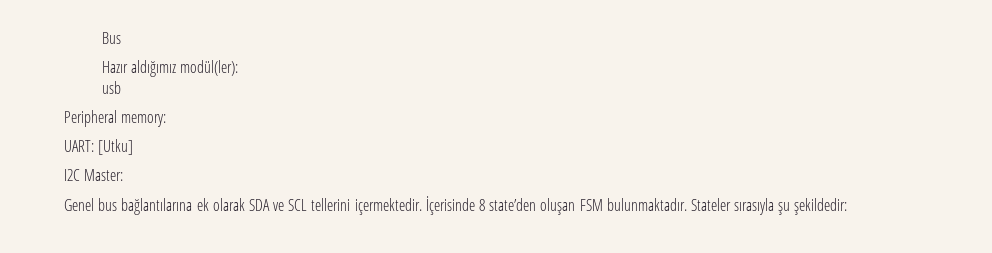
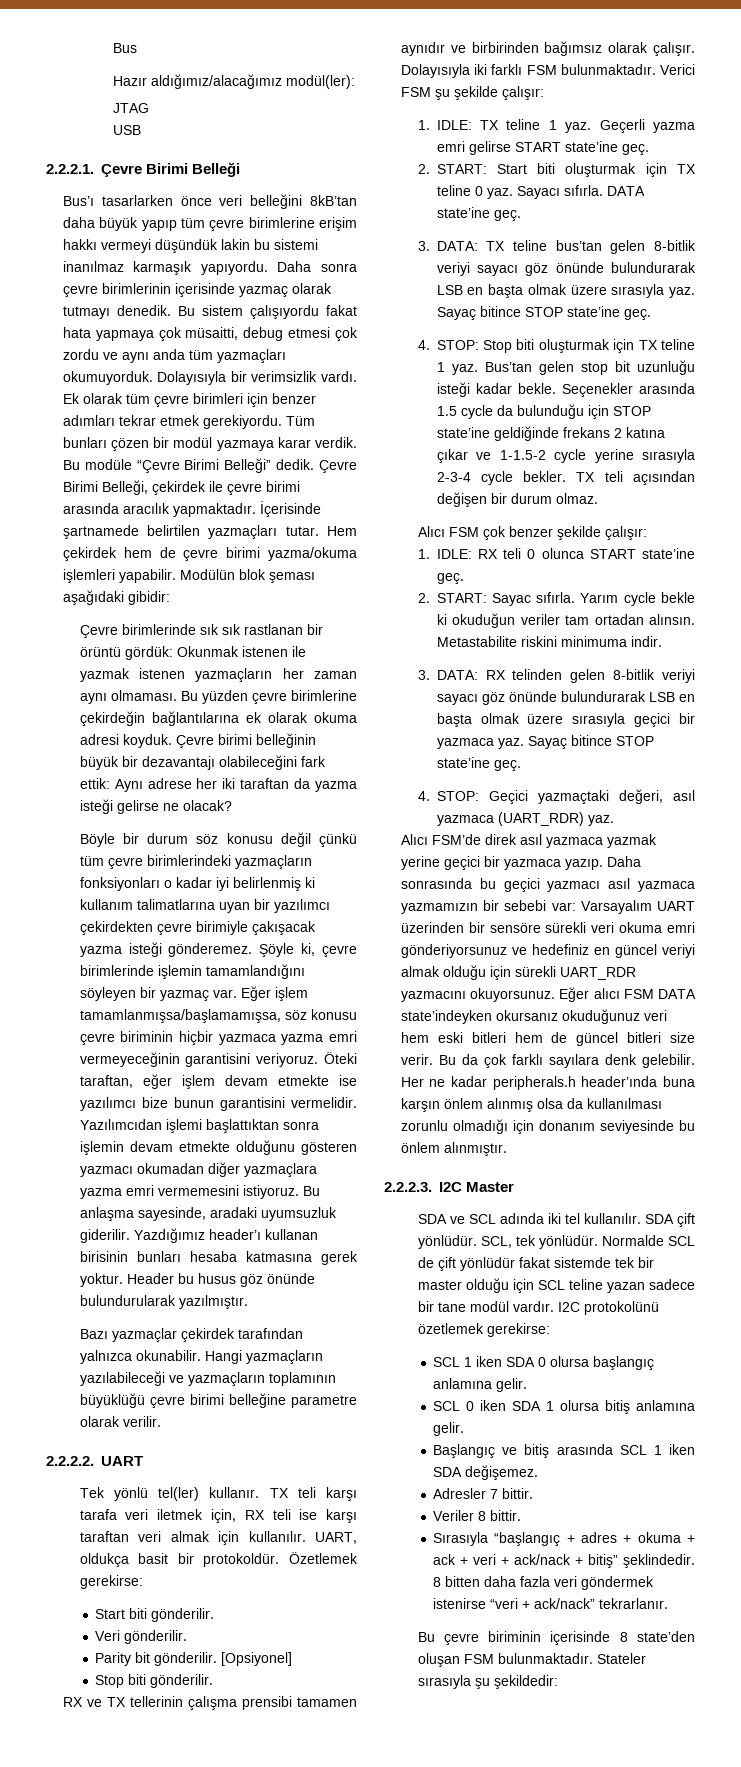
[131,60,177,77] aldığımız -> [151,74,283,89] aldığımız/alacağımız
[101,81,121,94] [63,110,167,127] [63,139,134,155] [63,169,124,181] [63,196,475,215] usb // Peripheral memory: // UART: [Utku] // I2C Master: // Genel bus bağlantılarına ek olarak SDA ve SCL tellerini içermektedir. İçerisinde -> [113,103,150,113] [113,125,142,135] [46,162,241,177] [62,194,357,209] [62,217,357,231] [62,239,318,253] [62,261,357,275] [62,283,332,297] [62,305,357,319] [62,327,358,341] [62,349,286,363] [62,371,357,385] [62,393,316,407] [62,415,315,429] [62,437,357,451] [62,458,357,473] [62,480,300,495] [62,501,321,517] [62,525,357,539] [62,547,357,561] [62,569,315,583] [62,590,170,605] [79,624,323,638] [79,646,306,660] [79,668,357,682] [79,690,357,704] [79,711,357,726] [79,733,316,748] [79,755,326,770] [79,778,357,792] [79,799,232,814] [79,832,357,847] [79,855,312,869] [79,877,315,891] [79,899,330,913] [79,921,316,935] [79,942,357,957] [79,964,305,979] [79,986,308,1001] [79,1009,357,1023] [79,1031,357,1045] [79,1052,357,1067] [79,1074,357,1089] [79,1097,357,1111] [79,1119,319,1133] [79,1140,357,1155] [79,1162,317,1177] [79,1185,320,1199] [79,1207,337,1221] [79,1228,318,1243] [79,1251,358,1265] [79,1273,315,1287] [79,1295,248,1309] [79,1328,303,1342] [79,1350,323,1364] [79,1371,336,1386] [79,1393,357,1408] [79,1416,161,1427] [46,1456,143,1466] [79,1487,357,1501] [79,1509,358,1523] [79,1531,357,1545] [79,1552,358,1567] [79,1575,143,1589] [95,1608,215,1622] [95,1630,188,1644] [95,1652,293,1666] [95,1674,214,1688] [62,1696,357,1710] [400,41,695,56] [400,64,695,78] [400,86,544,100] [417,119,695,133] [436,141,649,155] [417,163,696,177] [436,185,645,199] [436,207,521,221] [417,240,696,254] [436,262,696,276] [436,284,695,298] [436,306,651,320] [417,339,695,353] [436,360,695,375] [436,382,695,397] [436,404,651,419] [436,426,665,441] [436,449,695,463] [436,471,695,485] [436,492,598,507] [417,526,647,540] [417,548,695,559] [436,573,464,584] [417,592,695,606] [436,613,695,628] [436,636,662,647] [417,669,695,683] [436,691,695,705] [436,713,695,727] [436,735,654,749] [436,757,521,771] [417,789,695,804] [436,812,614,826] [400,834,657,848] [400,856,641,870] [400,878,695,892] [400,900,695,914] [400,922,695,933] [400,944,695,958] [400,965,636,980] [400,987,696,1002] [400,1009,667,1024] [400,1032,695,1046] [400,1054,695,1068] [400,1076,695,1090] [400,1098,662,1112] [400,1119,695,1134] [400,1142,507,1156] [384,1182,515,1192] [417,1213,695,1227] [417,1235,695,1249] [417,1257,654,1271] [417,1278,695,1293] [417,1301,659,1315] [417,1323,550,1337] [433,1356,655,1370] [433,1378,528,1392] [433,1400,695,1414] [433,1422,465,1436] [433,1444,695,1458] [433,1465,539,1480] [433,1488,534,1499] [433,1510,522,1521] [433,1532,695,1546] [433,1554,695,1568] [433,1576,655,1590] [433,1598,669,1609] [417,1631,611,1645] JTAG // USB // 2.2.2.1. Çevre Birimi Belleği // Bus’ı tasarlarken önce veri belleğini 8kB’tan daha büyük yapıp tüm çevre birimlerine erişim hakkı vermeyi düşündük lakin bu sistemi inanılmaz karmaşık yapıyordu. Daha sonra çevre birimlerinin içerisinde yazmaç olarak tutmayı denedik. Bu sistem çalışıyordu fakat hata yapmaya çok müsaitti, debug etmesi çok zordu ve aynı anda tüm yazmaçları okumuyorduk. Dolayısıyla bir verimsizlik vardı. Ek olarak tüm çevre birimleri için benzer adımları tekrar etmek gerekiyordu. Tüm bunları çözen bir modül yazmaya karar verdik. Bu modüle “Çevre Birimi Belleği” dedik. Çevre Birimi Belleği, çekirdek ile çevre birimi arasında aracılık yapmaktadır. İçerisinde şartnamede belirtilen yazmaçları tutar. Hem çekirdek hem de çevre birimi yazma/okuma işlemleri yapabilir. Modülün blok şeması aşağıdaki gibidir: // Çevre birimlerinde sık sık rastlanan bir örüntü gördük: Okunmak istenen ile yazmak istenen yazmaçların her zaman aynı olmaması. Bu yüzden çevre birimlerine çekirdeğin bağlantılarına ek olarak okuma adresi koyduk. Çevre birimi belleğinin büyük bir dezavantajı olabileceğini fark ettik: Aynı adrese her iki taraftan da yazma isteği gelirse ne olacak? // Böyle bir durum söz konusu değil çünkü tüm çevre birimlerindeki yazmaçların fonksiyonları o kadar iyi belirlenmiş ki kullanım talimatlarına uyan bir yazılımcı çekirdekten çevre birimiyle çakışacak yazma isteği gönderemez. Şöyle ki, çevre birimlerinde işlemin tamamlandığını söyleyen bir yazmaç var. Eğer işlem tamamlanmışsa/başlamamışsa, söz konusu çevre biriminin hiçbir yazmaca yazma emri vermeyeceğinin garantisini veriyoruz. Öteki taraftan, eğer işlem devam etmekte ise yazılımcı bize bunun garantisini vermelidir. Yazılımcıdan işlemi başlattıktan sonra işlemin devam etmekte olduğunu gösteren yazmacı okumadan diğer yazmaçlara yazma emri vermemesini istiyoruz. Bu anlaşma sayesinde, aradaki uyumsuzluk giderilir. Yazdığımız header’ı kullanan birisinin bunları hesaba katmasına gerek yoktur. Header bu husus göz önünde bulundurularak yazılmıştır. // Bazı yazmaçlar çekirdek tarafından yalnızca okunabilir. Hangi yazmaçların yazılabileceği ve yazmaçların toplamının büyüklüğü çevre birimi belleğine parametre olarak verilir. // 2.2.2.2. UART // Tek yönlü tel(ler) kullanır. TX teli karşı tarafa veri iletmek için, RX teli ise karşı taraftan veri almak için kullanılır. UART, oldukça basit bir protokoldür. Özetlemek gerekirse: // Start biti gönderilir. // Veri gönderilir. // Parity bit gönderilir. [Opsiyonel] // Stop biti gönderilir. // RX ve TX tellerinin çalışma prensibi tamamen aynıdır ve birbirinden bağımsız olarak çalışır. Dolayısıyla iki farklı FSM bulunmaktadır. Verici FSM şu şekilde çalışır: // 1. IDLE: TX teline 1 yaz. Geçerli yazma emri gelirse START state’ine geç. // 2. START: Start biti oluşturmak için TX teline 0 yaz. Sayacı sıfırla. DATA state’ine geç. // 3. DATA: TX teline bus’tan gelen 8-bitlik veriyi sayacı göz önünde bulundurarak LSB en başta olmak üzere sırasıyla yaz. Sayaç bitince STOP state’ine geç. // 4. STOP: Stop biti oluşturmak için TX teline 1 yaz. Bus’tan gelen stop bit uzunluğu isteği kadar bekle. Seçenekler arasında 1.5 cycle da bulunduğu için STOP state’ine geldiğinde frekans 2 katına çıkar ve 1-1.5-2 cycle yerine sırasıyla 2-3-4 cycle bekler. TX teli açısından değişen bir durum olmaz. // Alıcı FSM çok benzer şekilde çalışır: // 1. IDLE: RX teli 0 olunca START state’ine geç. // 2. START: Sayac sıfırla. Yarım cycle bekle ki okuduğun veriler tam ortadan alınsın. Metastabilite riskini minimuma indir. // 3. DATA: RX telinden gelen 8-bitlik veriyi sayacı göz önünde bulundurarak LSB en başta olmak üzere sırasıyla geçici bir yazmaca yaz. Sayaç bitince STOP state’ine geç. // 4. STOP: Geçici yazmaçtaki değeri, asıl yazmaca (UART_RDR) yaz. // Alıcı FSM’de direk asıl yazmaca yazmak yerine geçici bir yazmaca yazıp. Daha sonrasında bu geçici yazmacı asıl yazmaca yazmamızın bir sebebi var: Varsayalım UART üzerinden bir sensöre sürekli veri okuma emri gönderiyorsunuz ve hedefiniz en güncel veriyi almak olduğu için sürekli UART_RDR yazmacını okuyorsunuz. Eğer alıcı FSM DATA state’indeyken okursanız okuduğunuz veri hem eski bitleri hem de güncel bitleri size verir. Bu da çok farklı sayılara denk gelebilir. Her ne kadar peripherals.h header’ında buna karşın önlem alınmış olsa da kullanılması zorunlu olmadığı için donanım seviyesinde bu önlem alınmıştır. // 2.2.2.3. I2C Master // SDA ve SCL adında iki tel kullanılır. SDA çift yönlüdür. SCL, tek yönlüdür. Normalde SCL de çift yönlüdür fakat sistemde tek bir master olduğu için SCL teline yazan sadece bir tane modül vardır. I2C protokolünü özetlemek gerekirse: // SCL 1 iken SDA 0 olursa başlangıç anlamına gelir. // SCL 0 iken SDA 1 olursa bitiş anlamına gelir. // Başlangıç ve bitiş arasında SCL 1 iken SDA değişemez. // Adresler 7 bittir. // Veriler 8 bittir. // Sırasıyla “başlangıç + adres + okuma + ack + veri + ack/nack + bitiş” şeklindedir. 8 bitten daha fazla veri göndermek istenirse “veri + ack/nack” tekrarlanır. // Bu çevre biriminin içerisinde

